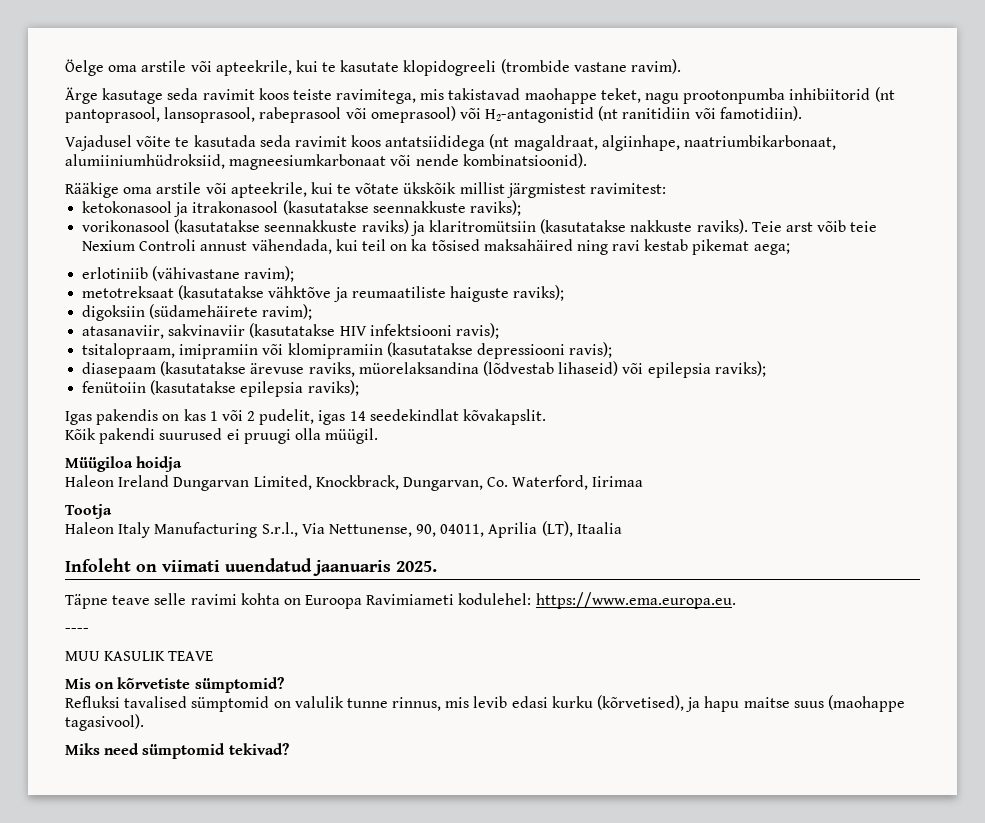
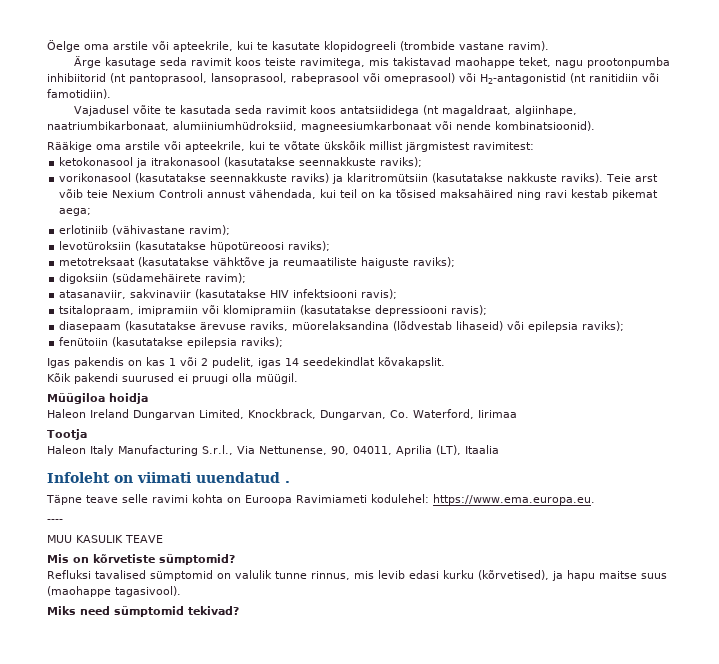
(295, 274) none -> [59,241,331,252] // levotüroksiin (kasutatakse hüpotüreoosi raviks);
[313,560,437,576] jaanuaris 2025. -> [285,481,290,483] .

